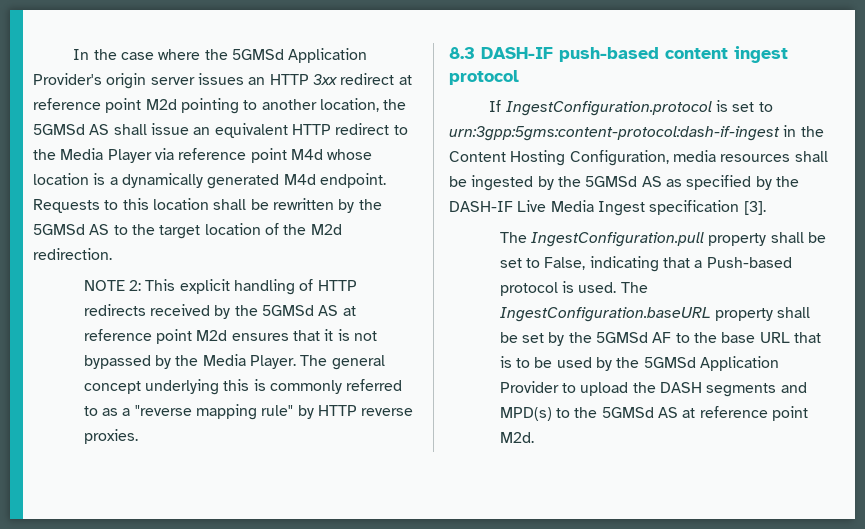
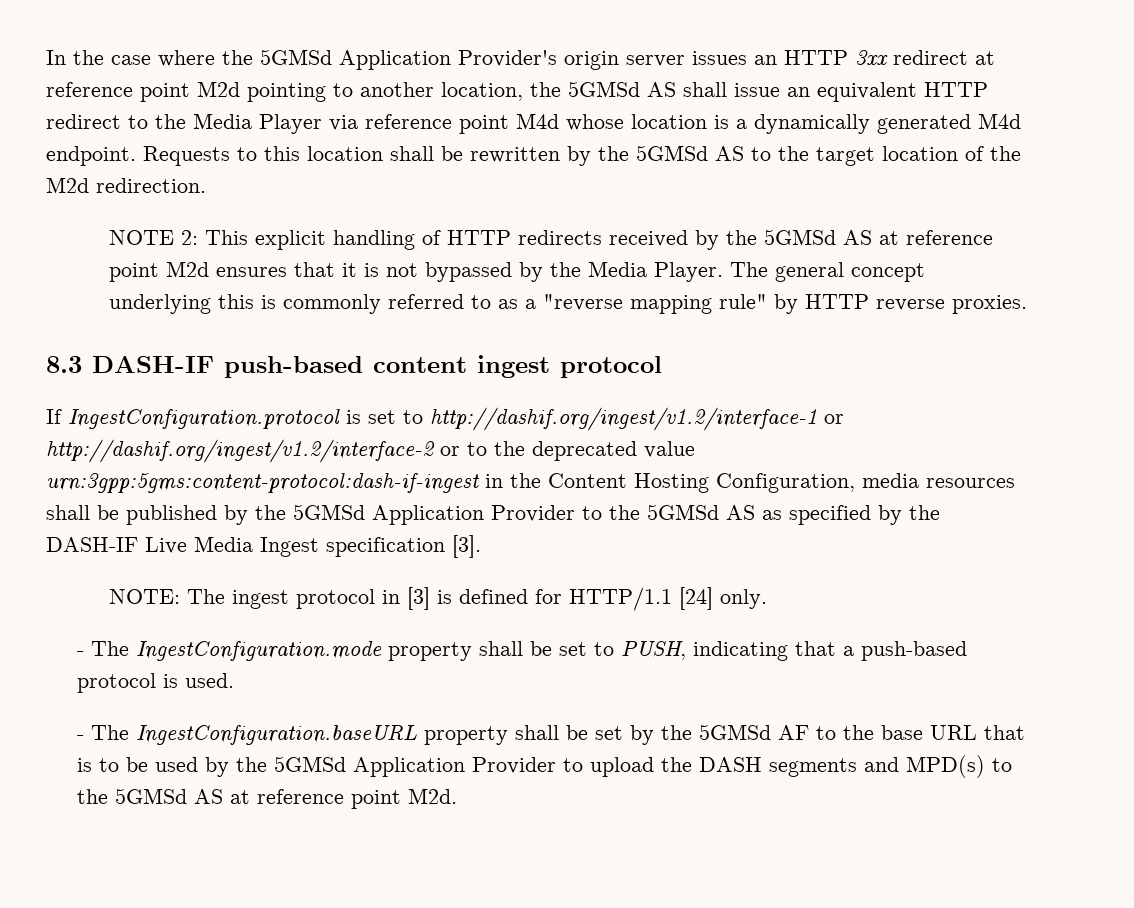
(773, 107) none -> [430,407,844,431] [46,439,695,463] http://dashif.org/ingest/v1.2/interface-1 or http://dashif.org/ingest/v1.2/interface-2 or to the deprecated value
[471,175,638,191] ingested by the 5GMSd -> [126,504,719,525] published by the 5GMSd Application Provider to the 5GMSd
[499,232,705,247] The IngestConfiguration.pull -> [108,587,767,611] [77,641,383,661] NOTE: The ingest protocol in [3] is defined for HTTP/1.1 [24] only. // - The IngestConfiguration.mode
[544,257,586,270] False, -> [621,641,687,660] PUSH,
[706,257,792,268] Push-based -> [861,641,968,661] push-based
(617, 287) none -> [77,735,85,740] // -

